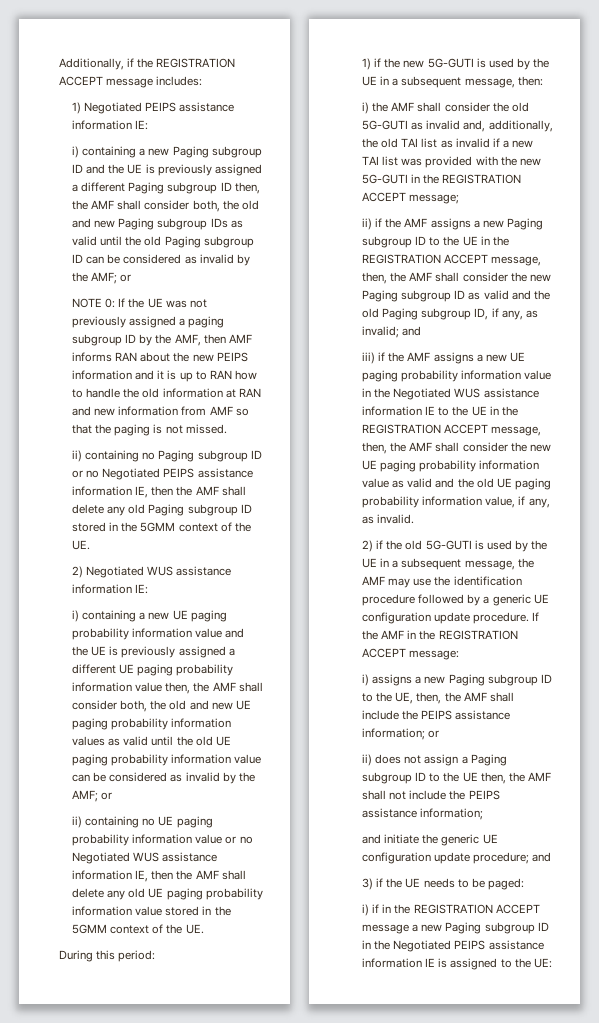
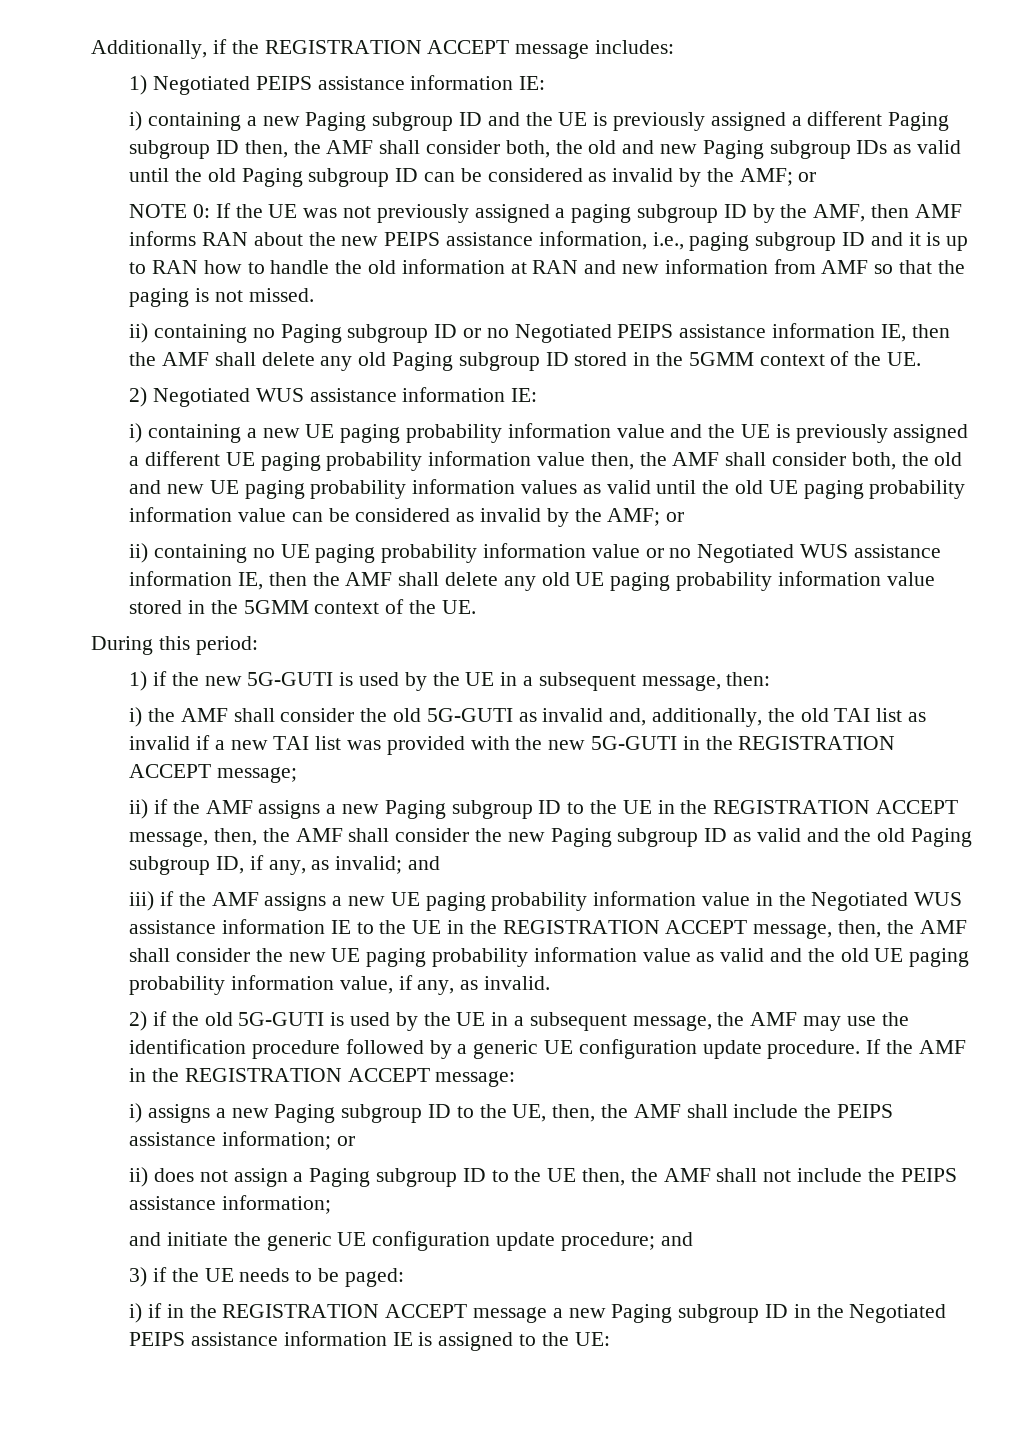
[72,370,133,380] information -> [445,231,866,251] assistance information, i.e., paging subgroup ID

